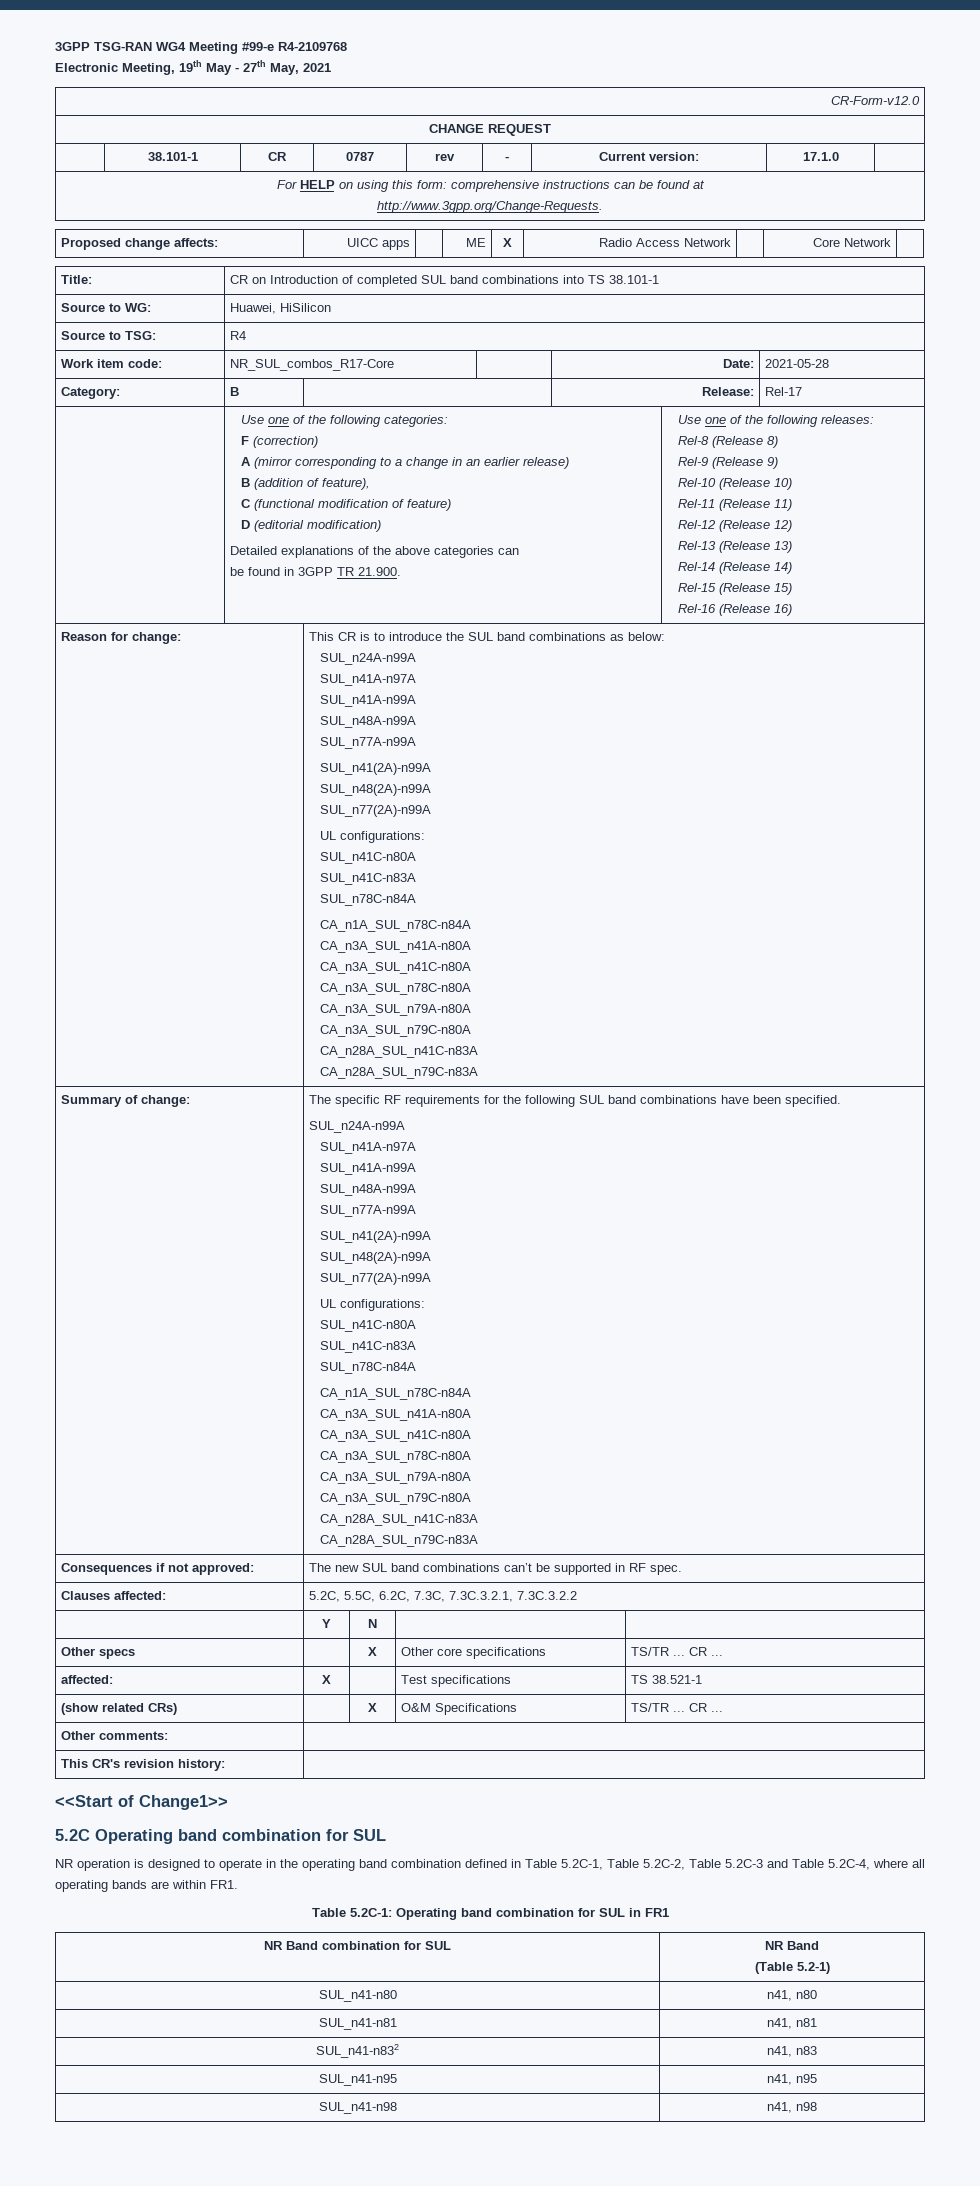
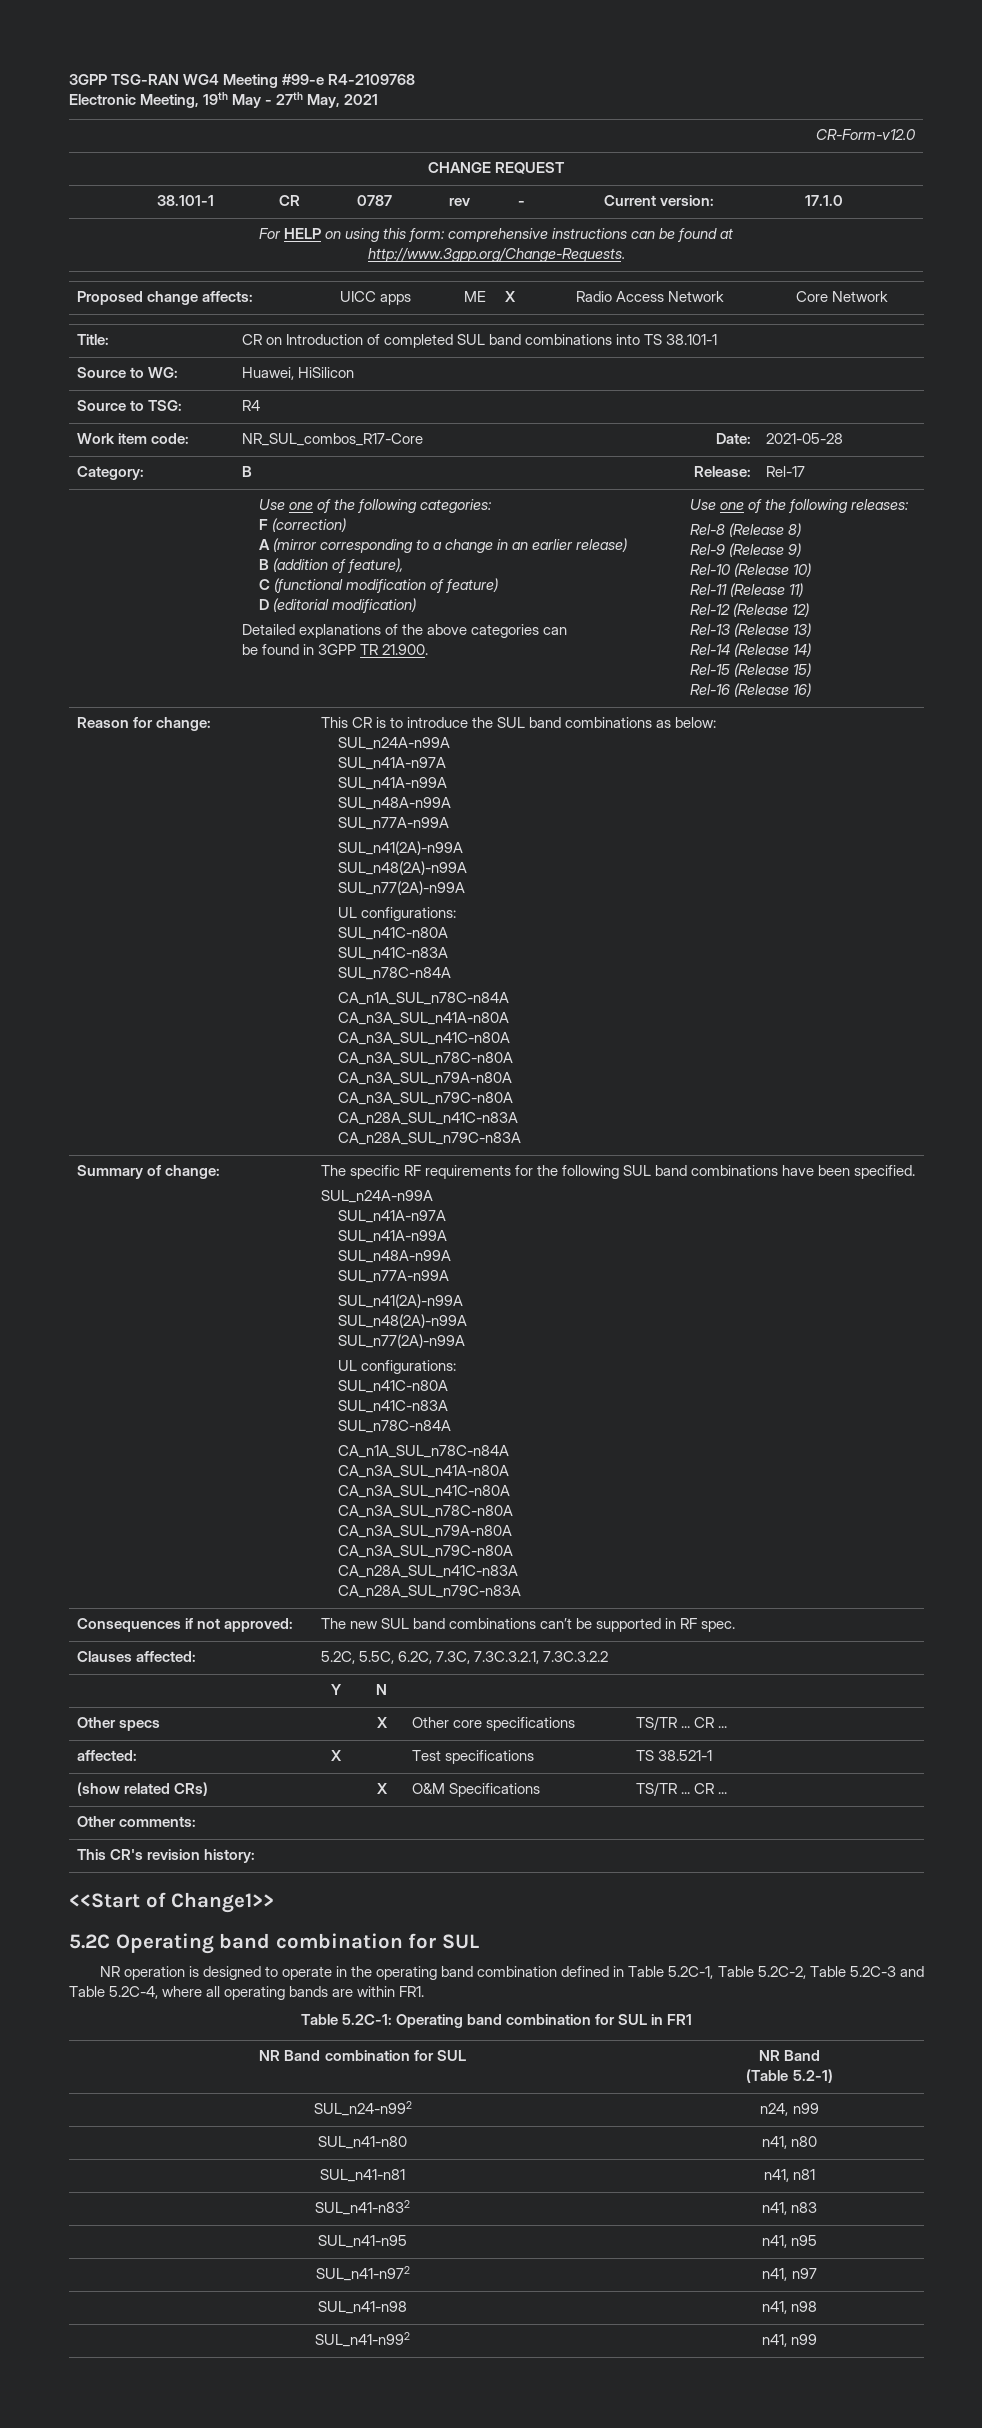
(830, 1968) none -> [313,2101,412,2116] [760,2103,819,2116] // SUL_n24-n992 | n24, n99
(817, 2078) none -> [315,2266,410,2281] [762,2268,817,2281] // SUL_n41-n972 | n41, n97
(817, 2106) none -> [315,2332,410,2347] [761,2334,818,2347] // SUL_n41-n992 | n41, n99

